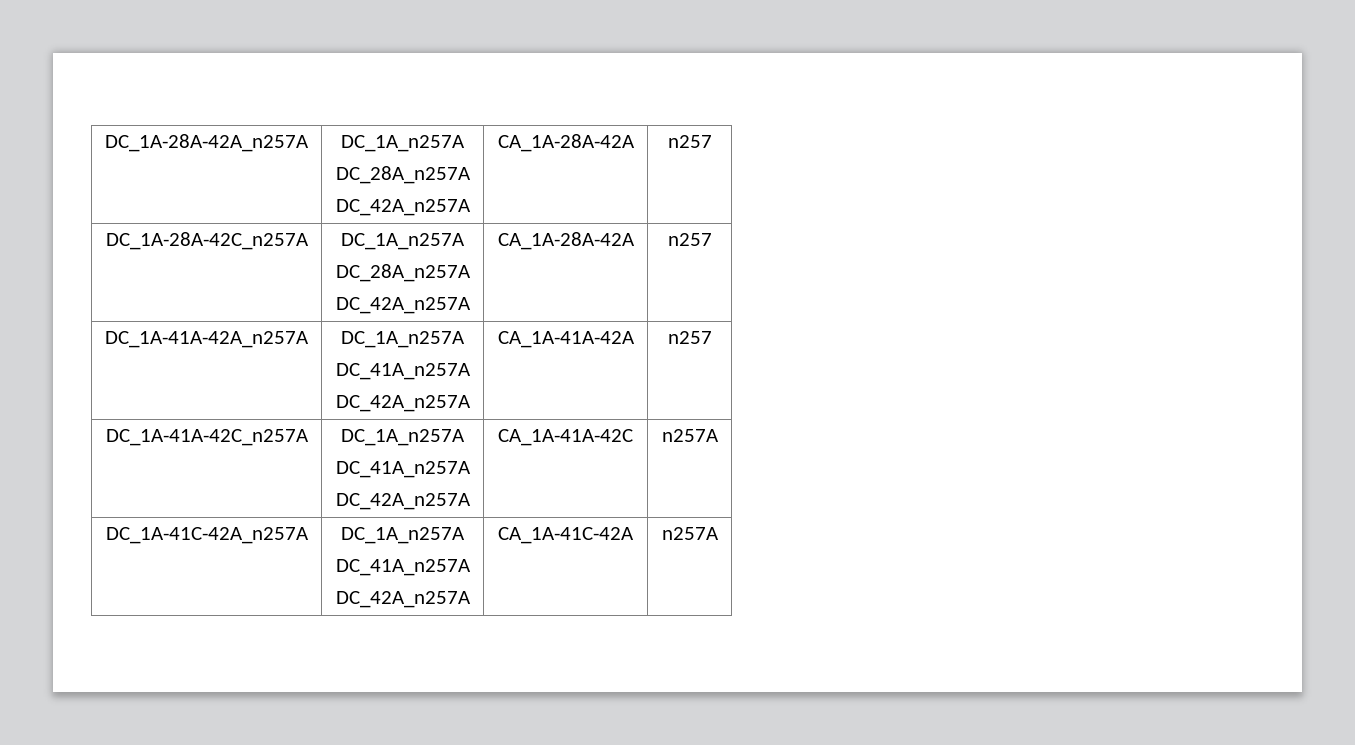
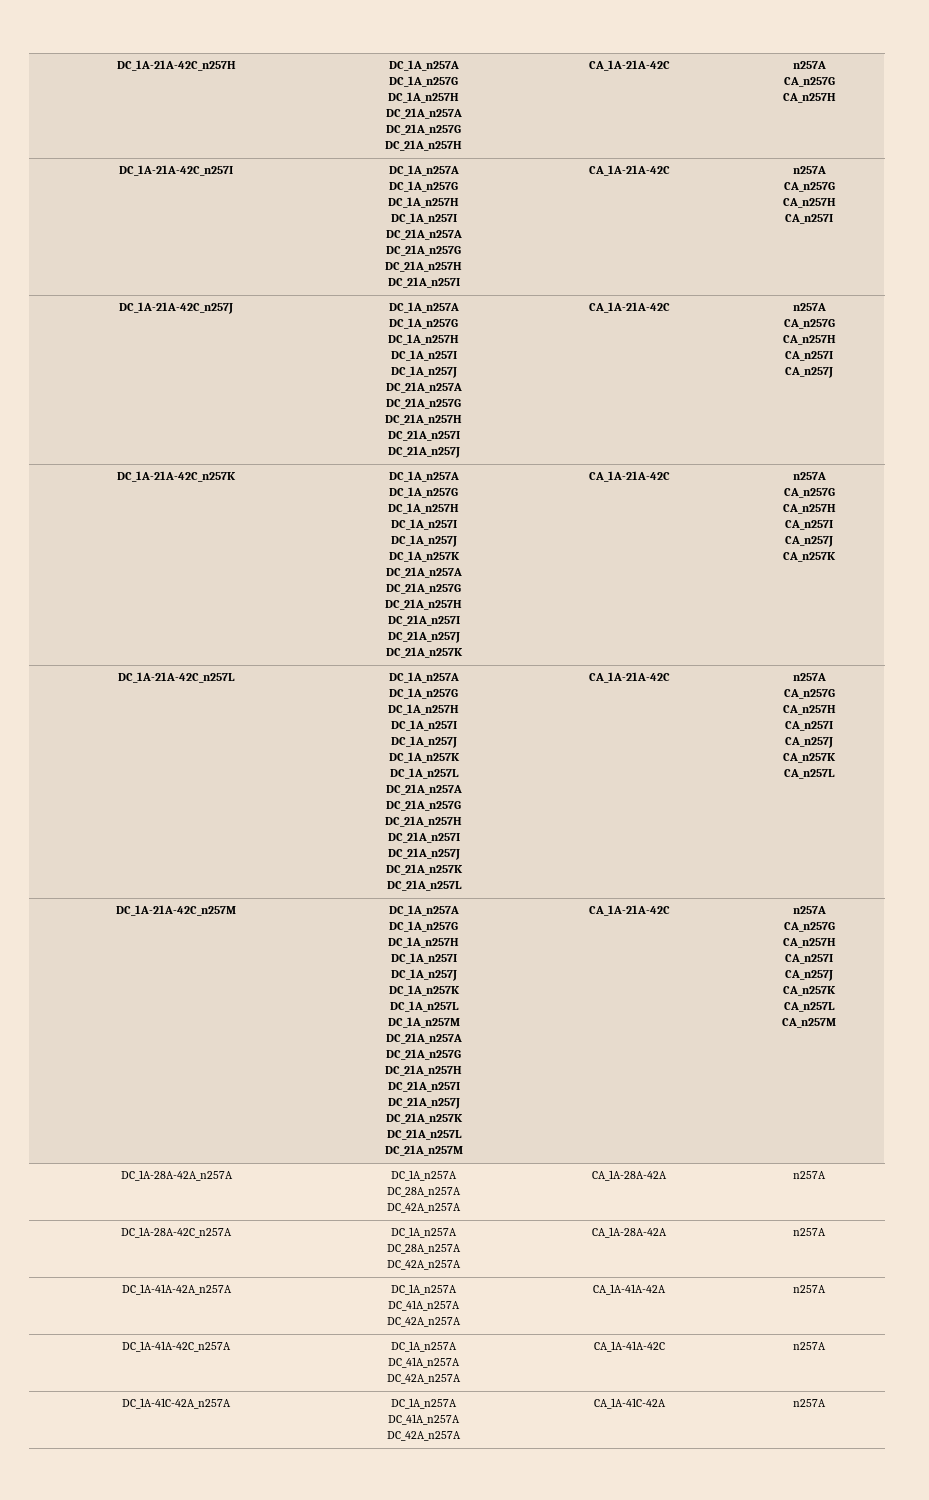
(105, 143) none -> [116,60,236,71] [388,60,459,71] [389,76,459,87] [388,92,460,103] [385,108,462,119] [386,124,462,135] [385,140,463,151] [588,60,670,71] [792,61,826,69] [783,77,835,87] [782,93,836,103] [119,165,233,176] [388,165,459,176] [389,181,459,192] [388,197,460,208] [390,213,457,224] [385,229,462,240] [386,245,462,256] [385,261,463,272] [387,277,460,288] [588,165,670,176] [792,166,826,174] [783,182,835,192] [782,198,836,208] [785,214,833,224] [119,302,233,314] [388,302,459,313] [389,318,459,329] [388,334,460,345] [390,350,457,361] [390,366,457,378] [385,382,462,393] [386,398,462,409] [385,414,463,425] [387,430,460,441] [387,446,460,458] [588,302,670,313] [792,303,826,311] [783,319,835,329] [782,335,836,345] [785,351,833,361] [785,367,833,378] [117,471,236,482] [388,471,459,482] [389,487,459,498] [388,503,460,514] [390,519,457,530] [390,535,457,547] [388,551,460,562] [385,567,462,578] [386,583,462,594] [385,599,463,610] [387,615,460,626] [387,631,460,643] [385,647,463,658] [588,471,670,482] [792,472,826,480] [783,488,835,498] [782,504,836,514] [785,520,833,530] [785,536,833,547] [783,552,836,562] [118,672,235,683] [388,672,459,683] [389,688,459,699] [388,704,460,715] [390,720,457,731] [390,736,457,748] [388,752,460,763] [389,768,459,779] [385,784,462,795] [386,800,462,811] [385,816,463,827] [387,832,460,843] [387,848,460,860] [385,864,463,875] [386,880,462,891] [588,672,670,683] [792,673,826,681] [783,689,835,699] [782,705,836,715] [785,721,833,731] [785,737,833,748] [783,753,836,763] [784,769,835,779] [116,905,236,916] [388,905,459,916] [389,921,459,932] [388,937,460,948] [390,953,457,964] [390,969,457,981] [388,985,460,996] [389,1001,459,1012] [387,1017,460,1028] [385,1033,462,1044] [386,1049,462,1060] [385,1065,463,1076] [387,1081,460,1092] [387,1097,460,1109] [385,1113,463,1124] [386,1129,462,1140] [384,1145,463,1156] [588,905,670,916] [792,906,826,914] [783,922,835,932] [782,938,836,948] [785,954,833,964] [785,970,833,981] [783,986,836,996] [784,1002,835,1012] [782,1018,836,1028] DC_1A-21A-42C_n257H | DC_1A_n257A // DC_1A_n257G // DC_1A_n257H // DC_21A_n257A // DC_21A_n257G // DC_21A_n257H | CA_1A-21A-42C | n257A // CA_n257G // CA_n257H // DC_1A-21A-42C_n257I | DC_1A_n257A // DC_1A_n257G // DC_1A_n257H // DC_1A_n257I // DC_21A_n257A // DC_21A_n257G // DC_21A_n257H // DC_21A_n257I | CA_1A-21A-42C | n257A // CA_n257G // CA_n257H // CA_n257I // DC_1A-21A-42C_n257J | DC_1A_n257A // DC_1A_n257G // DC_1A_n257H // DC_1A_n257I // DC_1A_n257J // DC_21A_n257A // DC_21A_n257G // DC_21A_n257H // DC_21A_n257I // DC_21A_n257J | CA_1A-21A-42C | n257A // CA_n257G // CA_n257H // CA_n257I // CA_n257J // DC_1A-21A-42C_n257K | DC_1A_n257A // DC_1A_n257G // DC_1A_n257H // DC_1A_n257I // DC_1A_n257J // DC_1A_n257K // DC_21A_n257A // DC_21A_n257G // DC_21A_n257H // DC_21A_n257I // DC_21A_n257J // DC_21A_n257K | CA_1A-21A-42C | n257A // CA_n257G // CA_n257H // CA_n257I // CA_n257J // CA_n257K // DC_1A-21A-42C_n257L | DC_1A_n257A // DC_1A_n257G // DC_1A_n257H // DC_1A_n257I // DC_1A_n257J // DC_1A_n257K // DC_1A_n257L // DC_21A_n257A // DC_21A_n257G // DC_21A_n257H // DC_21A_n257I // DC_21A_n257J // DC_21A_n257K // DC_21A_n257L | CA_1A-21A-42C | n257A // CA_n257G // CA_n257H // CA_n257I // CA_n257J // CA_n257K // CA_n257L // DC_1A-21A-42C_n257M | DC_1A_n257A // DC_1A_n257G // DC_1A_n257H // DC_1A_n257I // DC_1A_n257J // DC_1A_n257K // DC_1A_n257L // DC_1A_n257M // DC_21A_n257A // DC_21A_n257G // DC_21A_n257H // DC_21A_n257I // DC_21A_n257J // DC_21A_n257K // DC_21A_n257L // DC_21A_n257M | CA_1A-21A-42C | n257A // CA_n257G // CA_n257H // CA_n257I // CA_n257J // CA_n257K // CA_n257L // CA_n257M //
[667,135,712,148] n257 -> [793,1171,826,1179] n257A
[667,233,712,246] n257 -> [793,1228,826,1236] n257A
[667,331,712,344] n257 -> [793,1285,826,1293] n257A

